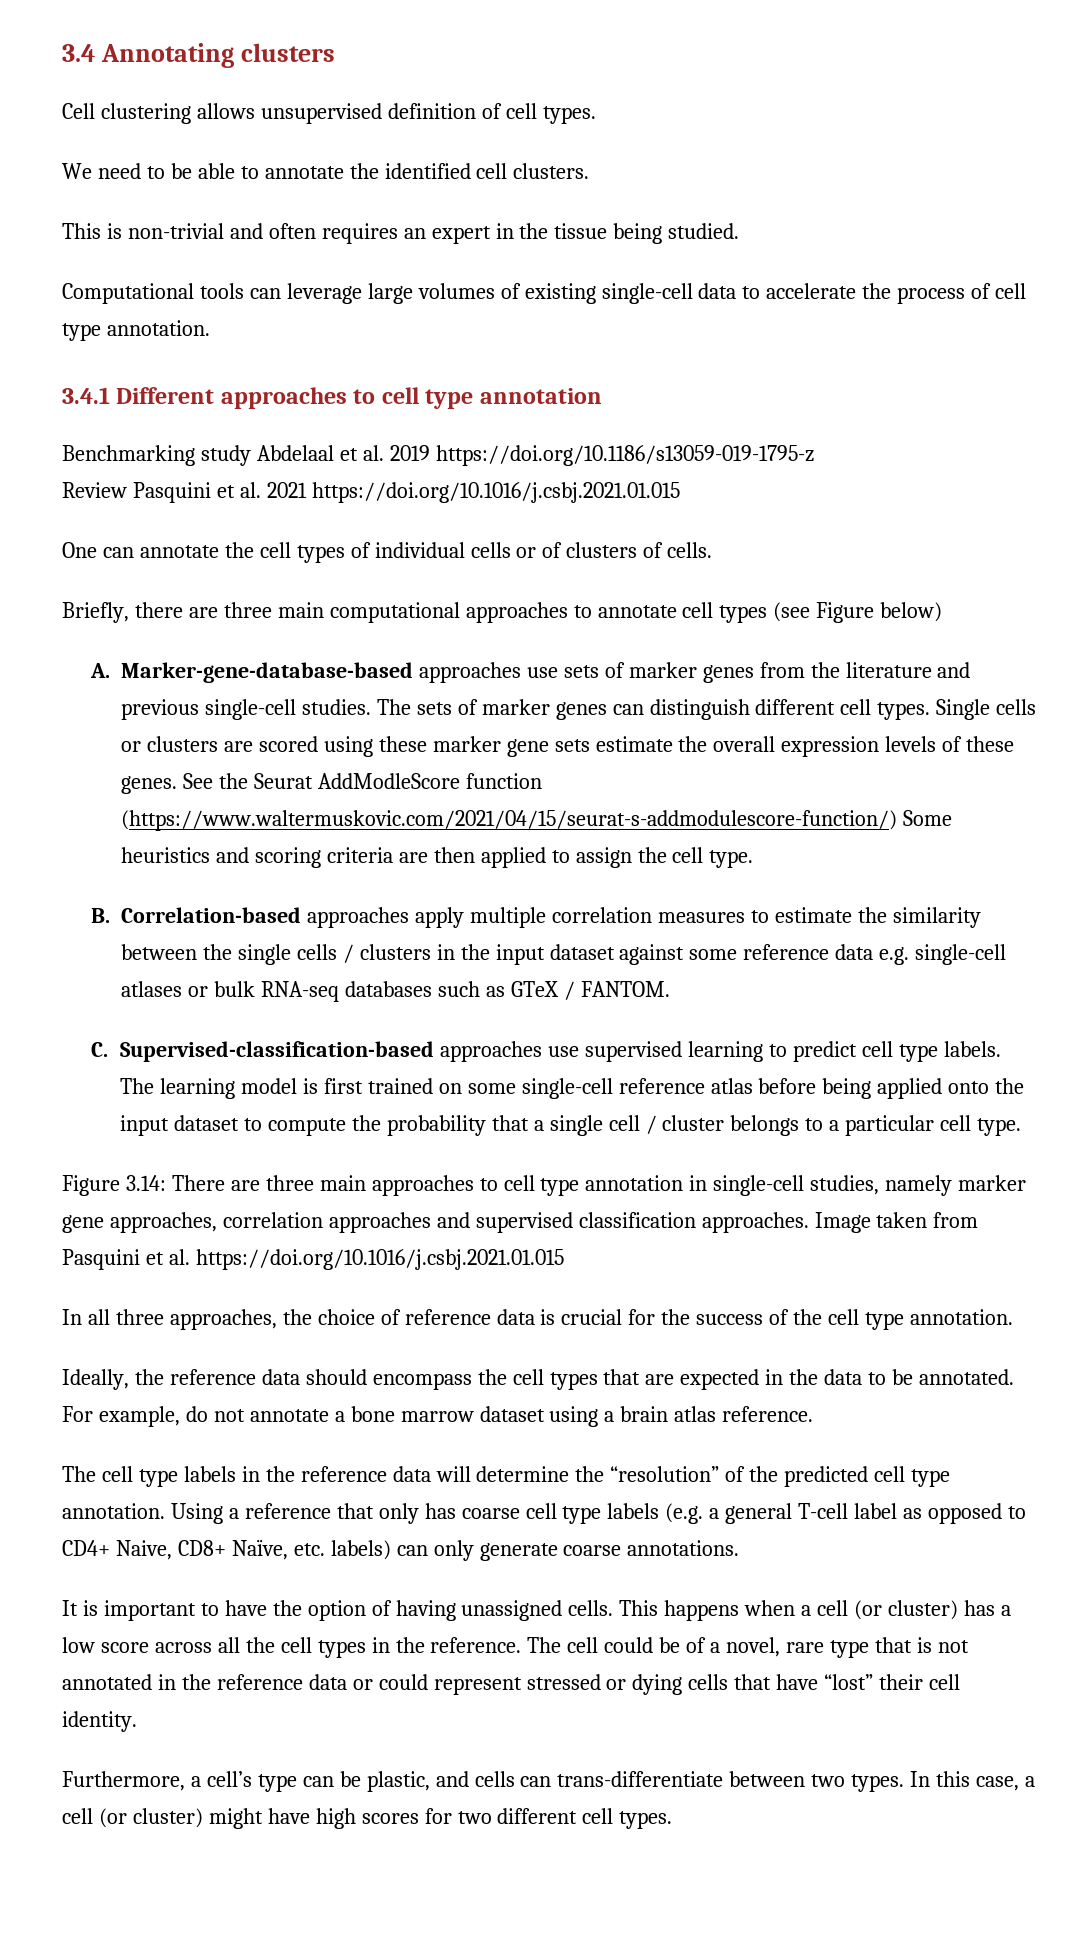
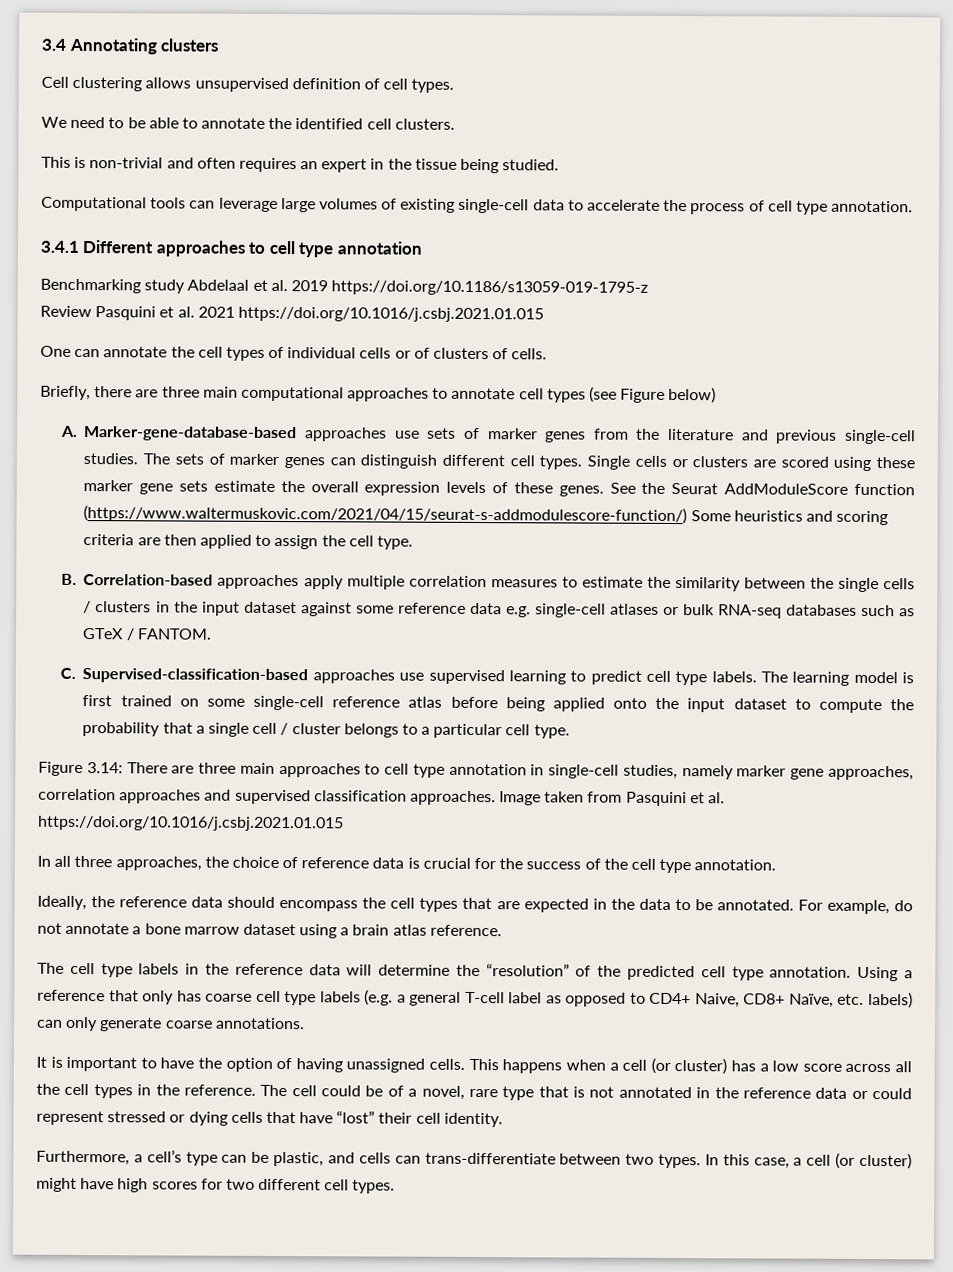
[317,773,460,789] AddModleScore -> [724,483,849,495] AddModuleScore

